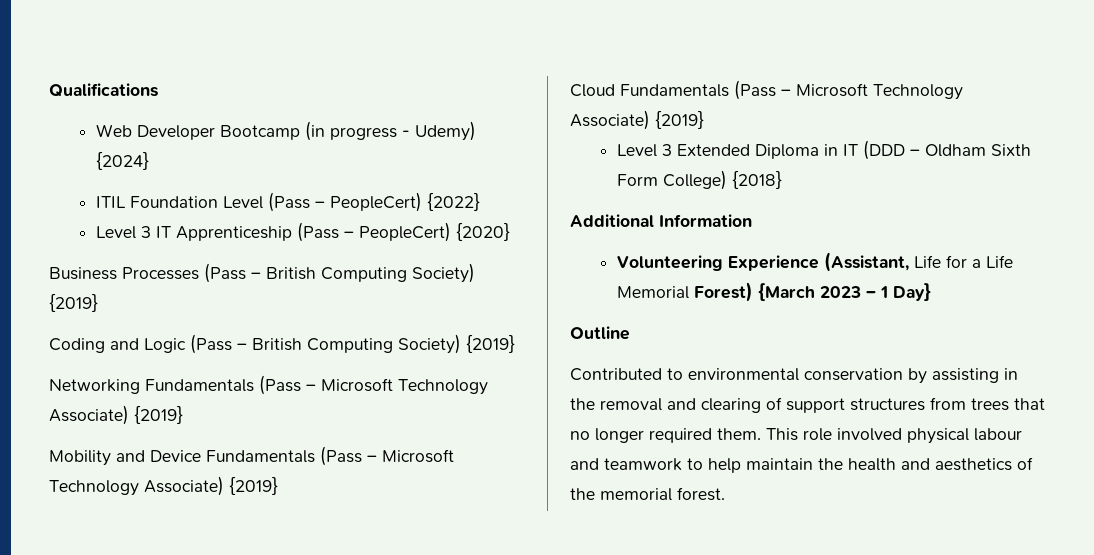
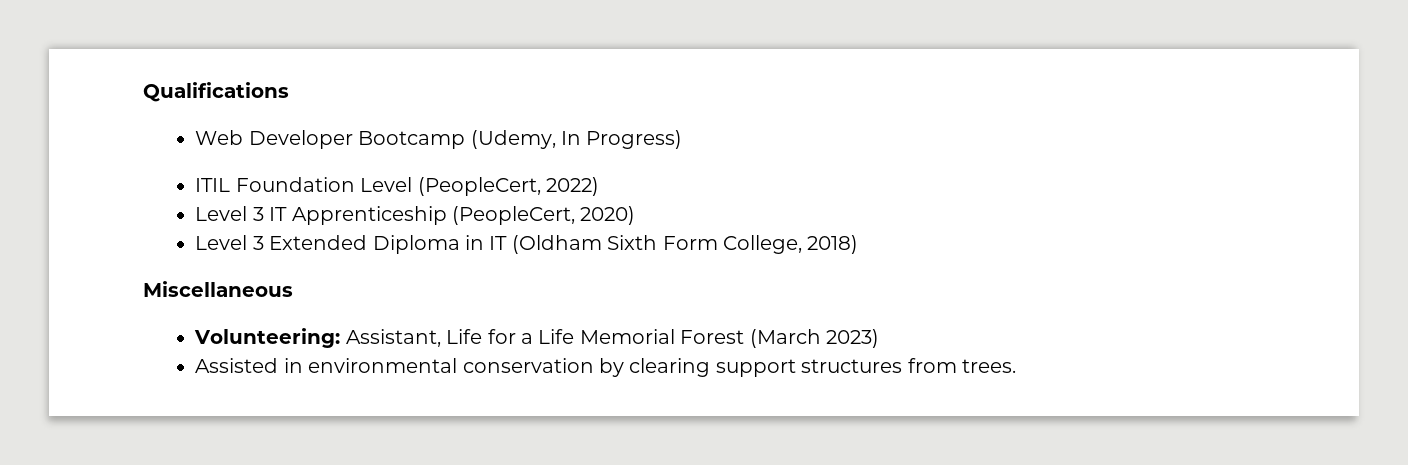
[304,121,476,141] [95,152,149,170] (in progress - Udemy) {2024} -> [470,130,683,149] (Udemy, In Progress)
[267,192,480,212] (Pass – PeopleCert) {2022} -> [417,177,599,196] (PeopleCert, 2022)
[296,222,510,242] [49,263,475,283] [49,294,98,312] [49,334,515,354] [49,375,488,395] [49,405,183,425] [49,446,454,466] [49,476,278,496] [570,80,963,100] [570,110,704,130] (Pass – PeopleCert) {2020} // Business Processes (Pass – British Computing Society) {2019} // Coding and Logic (Pass – British Computing Society) {2019} // Networking Fundamentals (Pass – Microsoft Technology Associate) {2019} // Mobility and Device Fundamentals (Pass – Microsoft Technology Associate) {2019} // Cloud Fundamentals (Pass – Microsoft Technology Associate) {2019} -> [451,206,636,225] (PeopleCert, 2020)
[862,140,1031,160] [616,170,782,190] [570,214,752,227] [616,252,909,272] (DDD – Oldham Sixth Form College) {2018} // Additional Information // Volunteering Experience (Assistant, -> [511,235,859,254] [143,281,293,297] [194,328,441,348] (Oldham Sixth Form College, 2018) // Miscellaneous // Volunteering: Assistant,
[693,282,931,302] [570,326,630,340] [570,368,1018,384] [570,397,1045,413] [570,428,1022,444] [570,457,1033,473] [570,487,725,501] Forest) {March 2023 – 1 Day} // Outline // Contributed to environmental conservation by assisting in the removal and clearing of support structures from trees that no longer required them. This role involved physical labour and teamwork to help maintain the health and aesthetics of the memorial forest. -> [680,329,879,348] [195,358,1016,377] Forest (March 2023) // Assisted in environmental conservation by clearing support structures from trees.

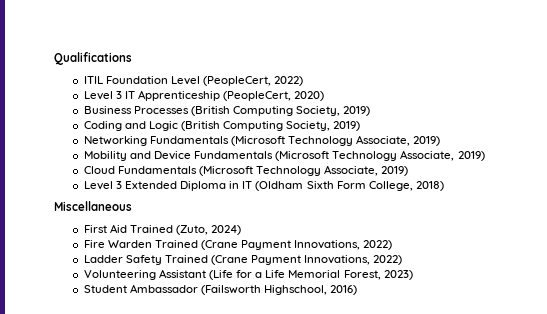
[195,130,683,149] // Web Developer Bootcamp (Udemy, In Progress) -> (132, 58) none
(636, 215) none -> [83,106,371,116] [83,121,361,131] [83,135,441,146] [83,150,485,161] [83,165,409,176] // Business Processes (British Computing Society, 2019) // Coding and Logic (British Computing Society, 2019) // Networking Fundamentals (Microsoft Technology Associate, 2019) // Mobility and Device Fundamentals (Microsoft Technology Associate, 2019) // Cloud Fundamentals (Microsoft Technology Associate, 2019)
[194,328,483,348] Volunteering: Assistant, Life -> [83,224,242,235] [83,240,393,250] [83,255,403,265] [83,269,233,280] First Aid Trained (Zuto, 2024) // Fire Warden Trained (Crane Payment Innovations, 2022) // Ladder Safety Trained (Crane Payment Innovations, 2022) // Volunteering Assistant (Life
[680,329,821,348] Forest (March -> [343,270,381,280] Forest,
[195,358,1016,377] Assisted in environmental conservation by clearing support structures from trees. -> [83,284,358,295] Student Ambassador (Failsworth Highschool, 2016)

